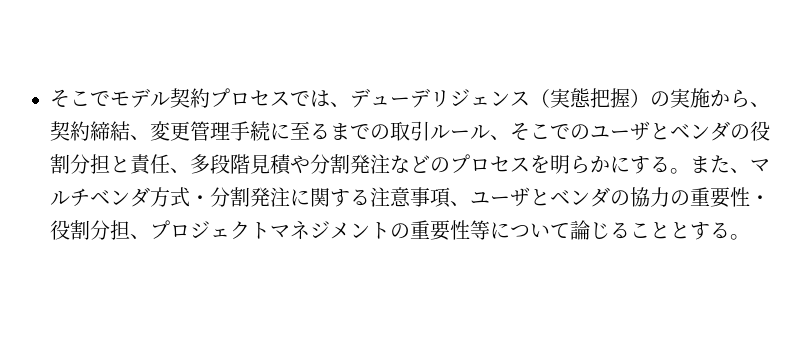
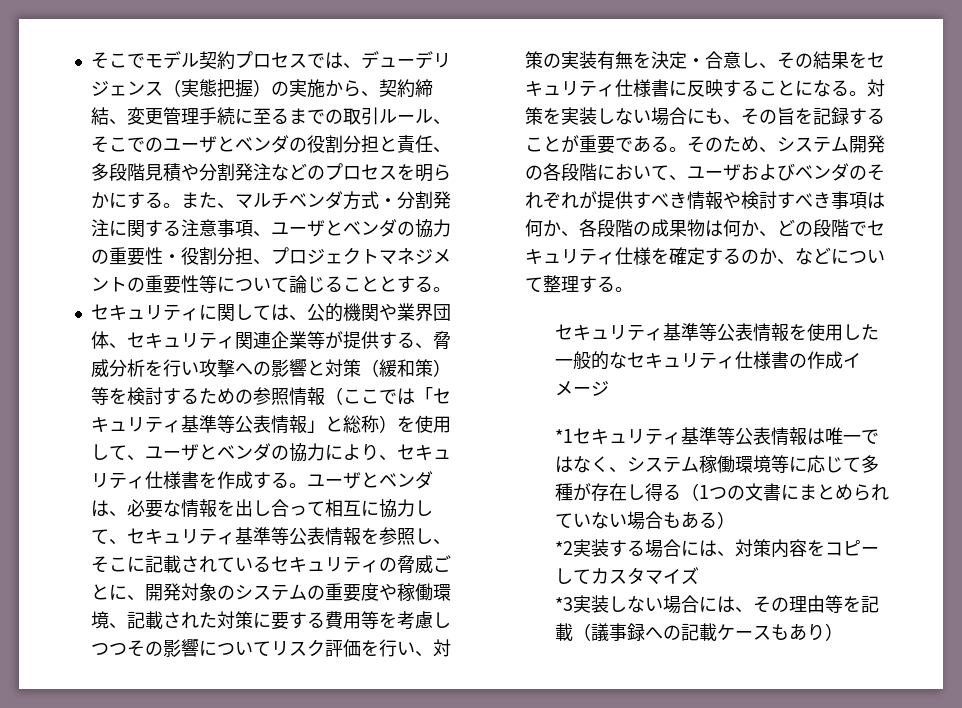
(750, 237) none -> [90,303,451,322] [90,331,451,350] [90,359,451,377] [90,387,451,406] [90,415,451,434] [90,443,451,462] [90,471,433,489] [90,499,433,518] [90,527,451,546] [90,555,451,574] [90,583,451,602] [90,611,451,630] [90,639,451,657] [524,51,885,70] [524,79,885,97] [524,107,885,126] [524,135,885,154] [524,163,885,181] [524,191,885,210] [524,219,885,237] [524,247,885,265] [524,275,633,293] [555,323,880,342] [555,351,862,370] [555,381,610,396] [555,427,880,446] [555,455,880,474] [555,483,890,501] [555,511,736,530] [555,539,880,558] [555,567,700,585] [555,595,880,614] [555,623,844,641] // セキュリティに関しては、公的機関や業界団体、セキュリティ関連企業等が提供する、脅威分析を行い攻撃への影響と対策（緩和策）等を検討するための参照情報（ここでは「セキュリティ基準等公表情報」と総称）を使用して、ユーザとベンダの協力により、セキュリティ仕様書を作成する。ユーザとベンダは、必要な情報を出し合って相互に協力して、セキュリティ基準等公表情報を参照し、そこに記載されているセキュリティの脅威ごとに、開発対象のシステムの重要度や稼働環境、記載された対策に要する費用等を考慮しつつその影響についてリスク評価を行い、対策の実装有無を決定・合意し、その結果をセキュリティ仕様書に反映することになる。対策を実装しない場合にも、その旨を記録することが重要である。そのため、システム開発の各段階において、ユーザおよびベンダのそれぞれが提供すべき情報や検討すべき事項は何か、各段階の成果物は何か、どの段階でセキュリティ仕様を確定するのか、などについて整理する。 // セキュリティ基準等公表情報を使用した一般的なセキュリティ仕様書の作成イメージ // *1セキュリティ基準等公表情報は唯一ではなく、システム稼働環境等に応じて多種が存在し得る（1つの文書にまとめられていない場合もある） // *2実装する場合には、対策内容をコピーしてカスタマイズ // *3実装しない場合には、その理由等を記載（議事録への記載ケースもあり）

